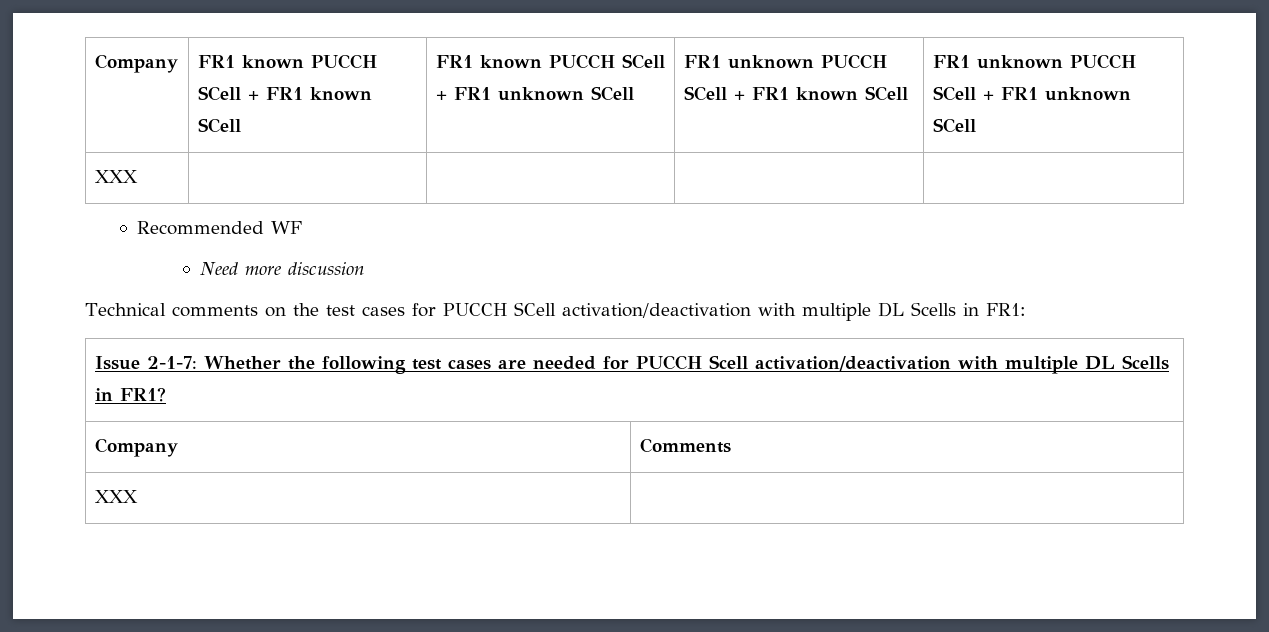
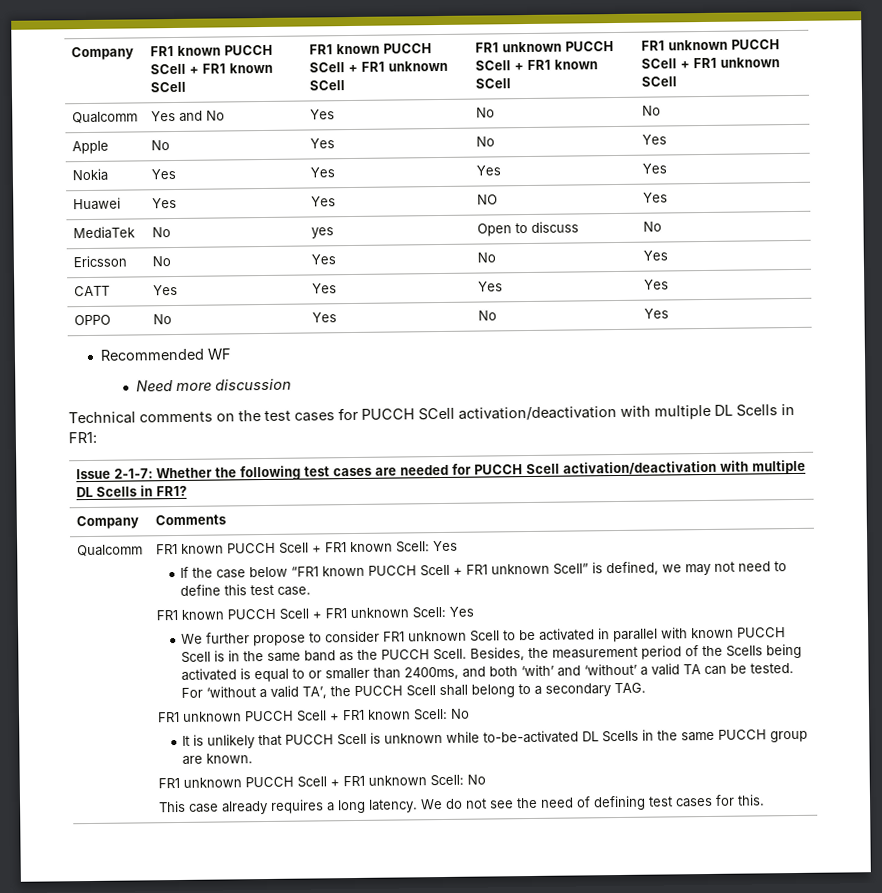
[94,170,138,183] XXX | | | | -> [71,111,138,124] [150,110,225,122] [309,109,335,120] [475,107,495,118] [641,105,661,116] [71,140,109,155] [150,140,170,151] [309,138,335,149] [475,136,495,147] [641,134,667,145] [71,168,108,182] [150,168,176,180] [309,167,335,178] [475,165,501,176] [641,163,667,174] [72,197,121,211] [151,197,177,209] [310,196,336,207] [476,194,498,205] [642,192,668,203] [72,226,135,240] [151,227,171,238] [310,227,334,239] [476,221,579,237] [642,221,662,232] [72,255,127,268] [151,256,171,267] [310,254,336,265] [476,252,496,263] [642,250,668,261] [73,285,110,297] [152,284,178,296] [311,283,337,294] [477,281,503,292] [643,279,669,290] [73,314,111,326] [152,314,172,325] [311,312,337,323] [477,310,497,321] [643,308,669,319] Qualcomm | Yes and No | Yes | No | No // Apple | No | Yes | No | Yes // Nokia | Yes | Yes | Yes | Yes // Huawei | Yes | Yes | NO | Yes // MediaTek | No | yes | Open to discuss | No // Ericsson | No | Yes | No | Yes // CATT | Yes | Yes | Yes | Yes // OPPO | No | Yes | No | Yes
[94,490,138,503] XXX | -> [76,544,143,557] [155,540,458,555] [180,561,788,579] [180,584,312,596] [155,606,474,621] [181,627,787,647] [181,643,803,663] [181,663,795,683] [181,682,647,699] [156,708,470,723] [182,729,809,749] [182,753,254,765] [157,774,486,789] [158,794,765,815] Qualcomm | FR1 known PUCCH Scell + FR1 known Scell: Yes // If the case below “FR1 known PUCCH Scell + FR1 unknown Scell” is defined, we may not need to define this test case. // FR1 known PUCCH Scell + FR1 unknown Scell: Yes // We further propose to consider FR1 unknown Scell to be activated in parallel with known PUCCH Scell is in the same band as the PUCCH Scell. Besides, the measurement period of the Scells being activated is equal to or smaller than 2400ms, and both ‘with’ and ‘without’ a valid TA can be tested. For ‘without a valid TA’, the PUCCH Scell shall belong to a secondary TAG. // FR1 unknown PUCCH Scell + FR1 known Scell: No // It is unlikely that PUCCH Scell is unknown while to-be-activated DL Scells in the same PUCCH group are known. // FR1 unknown PUCCH Scell + FR1 unknown Scell: No // This case already requires a long latency. We do not see the need of defining test cases for this.

